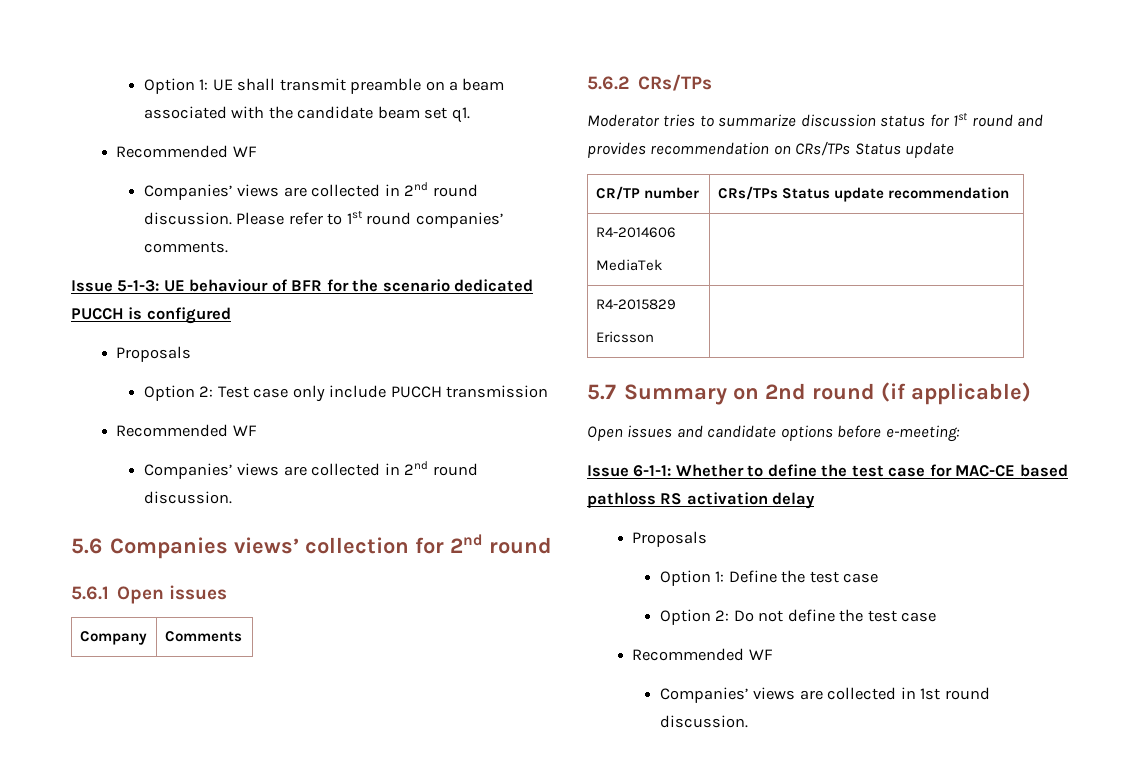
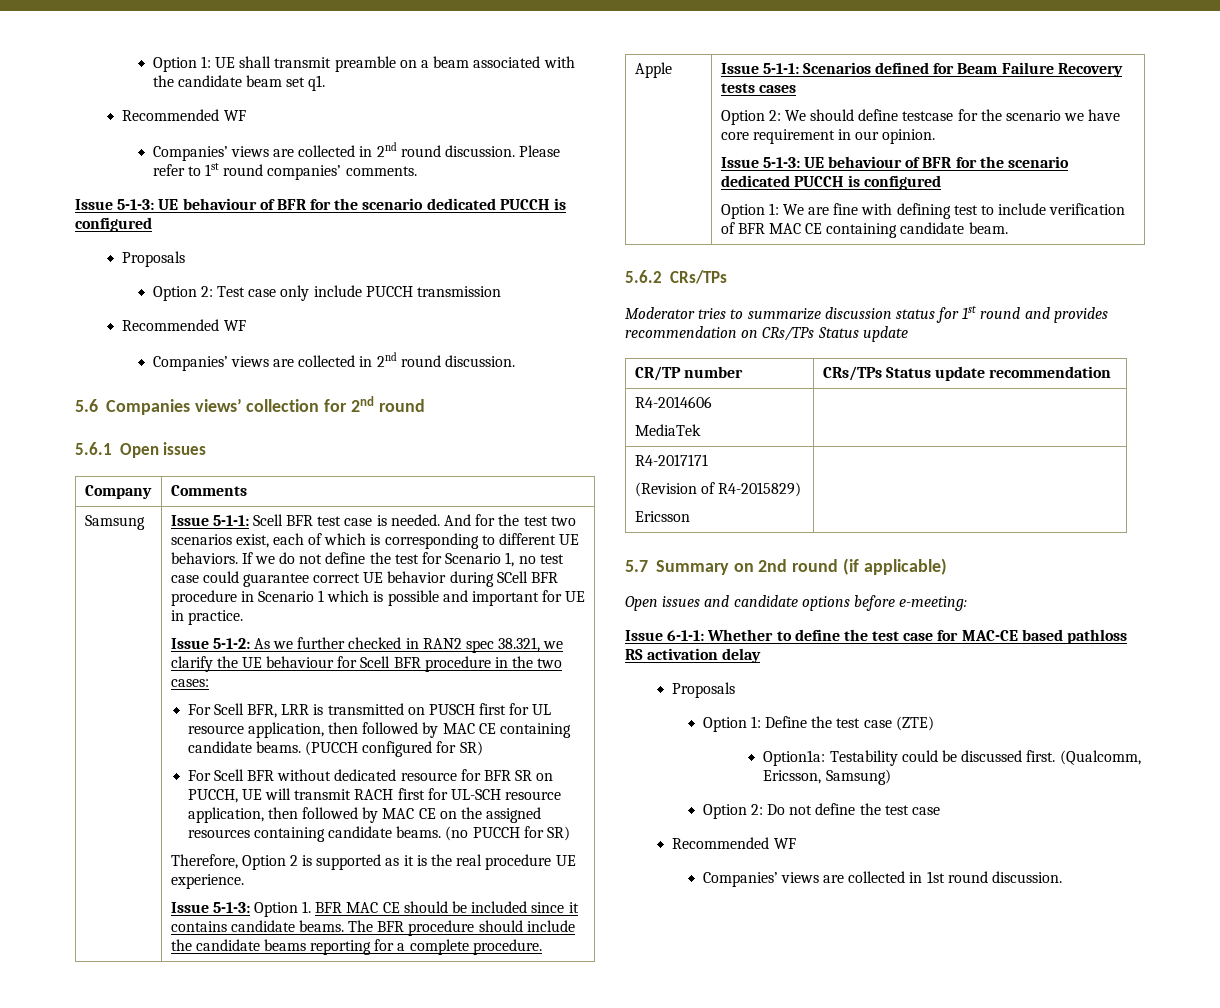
(242, 636) none -> [84,515,145,530] [170,514,576,526] [170,533,580,549] [170,552,564,567] [170,571,559,587] [170,590,586,606] [170,610,243,625] [170,637,564,653] [170,656,563,672] [170,679,209,687] [187,703,552,718] [187,722,571,738] [187,741,483,757] [187,769,554,781] [187,788,562,803] [187,807,542,823] [187,826,570,842] [170,854,576,870] [170,874,244,889] [170,901,579,917] [170,920,575,936] [170,939,542,955] [634,62,672,78] [720,62,1123,77] [720,83,796,93] [720,109,1121,125] [720,129,936,144] [720,156,1070,168] [720,175,942,190] [720,203,1126,219] [720,222,1008,238] // Samsung | Issue 5-1-1: Scell BFR test case is needed. And for the test two scenarios exist, each of which is corresponding to different UE behaviors. If we do not define the test for Scenario 1, no test case could guarantee correct UE behavior during SCell BFR procedure in Scenario 1 which is possible and important for UE in practice. // Issue 5-1-2: As we further checked in RAN2 spec 38.321, we clarify the UE behaviour for Scell BFR procedure in the two cases: // For Scell BFR, LRR is transmitted on PUSCH first for UL resource application, then followed by MAC CE containing candidate beams. (PUCCH configured for SR) // For Scell BFR without dedicated resource for BFR SR on PUCCH, UE will transmit RACH first for UL-SCH resource application, then followed by MAC CE on the assigned resources containing candidate beams. (no PUCCH for SR) // Therefore, Option 2 is supported as it is the real procedure UE experience. // Issue 5-1-3: Option 1. BFR MAC CE should be included since it contains candidate beams. The BFR procedure should include the candidate beams reporting for a complete procedure. // Apple | Issue 5-1-1: Scenarios defined for Beam Failure Recovery tests cases // Option 2: We should define testcase for the scenario we have core requirement in our opinion. // Issue 5-1-3: UE behaviour of BFR for the scenario dedicated PUCCH is configured // Option 1: We are fine with defining test to include verification of BFR MAC CE containing candidate beam.
[595,299,676,310] R4-2015829 -> [634,454,708,466] [634,482,801,497] R4-2017171 // (Revision of R4-2015829)
(879, 578) none -> [895,716,934,731] [763,750,1141,766] [763,769,891,785] (ZTE) // Option1a: Testability could be discussed first. (Qualcomm, Ericsson, Samsung)

